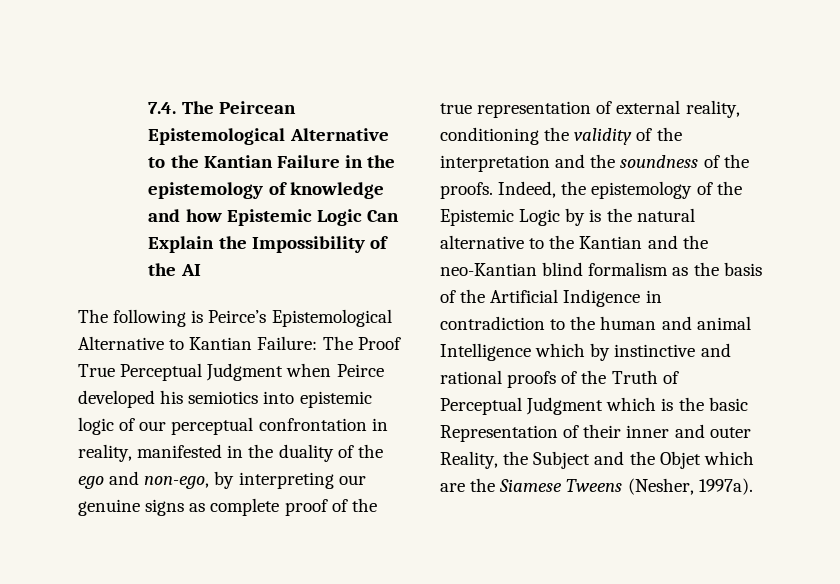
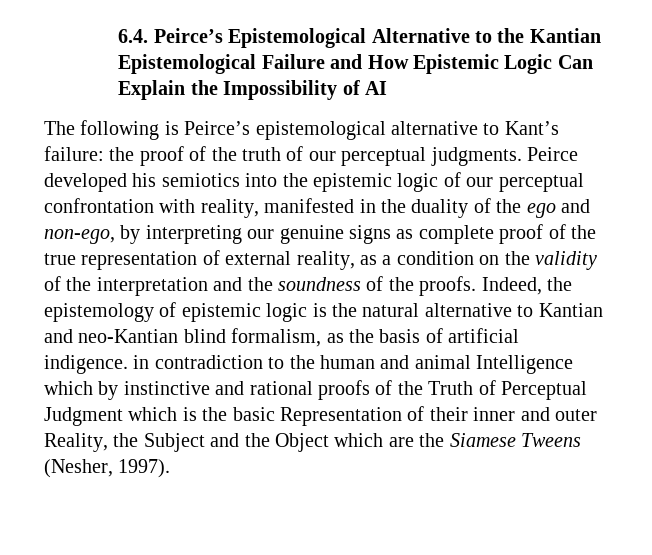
[148,101,296,114] 7.4. The Peircean -> [118,28,223,43] 6.4. Peirce’s
[276,155,396,168] [148,182,384,199] [148,209,222,222] Failure in the epistemology of knowledge and how -> [118,54,409,74] Epistemological Failure and How
[148,263,177,276] the -> (360, 87) none
[271,309,392,327] [78,336,401,350] [78,363,332,381] Epistemological Alternative to Kantian Failure: The Proof True Perceptual Judgment when -> [255,121,559,140] [44,146,522,166] epistemological alternative to Kant’s failure: the proof of the truth of our perceptual judgments.
(295, 397) none -> [282,173,308,187] the
[371,418,388,431] in -> [159,199,196,213] with
[440,127,539,145] conditioning -> [360,251,500,265] as a condition on
[716,181,742,195] [440,208,586,226] the Epistemic Logic by -> [181,303,308,322] epistemic logic
[549,235,575,249] the -> (534, 311) none
[682,235,708,249] the -> (73, 336) none
[588,262,669,276] formalism -> [231,328,322,347] formalism,
[460,289,641,307] the Artificial Indigence -> [448,328,520,343] [44,355,128,374] artificial indigence.
[659,451,701,469] Objet -> [275,433,329,452] Object
[698,478,753,495] 1997a). -> [118,459,171,478] 1997).

